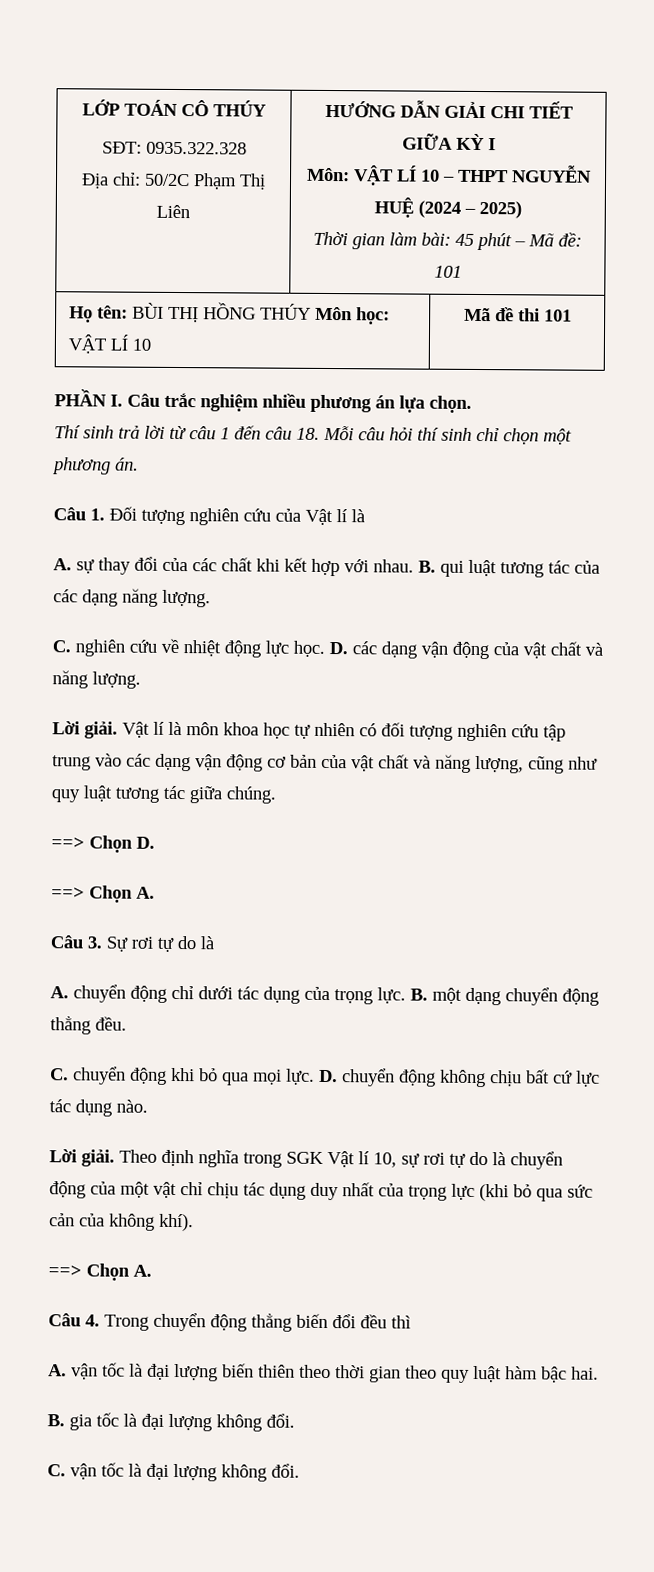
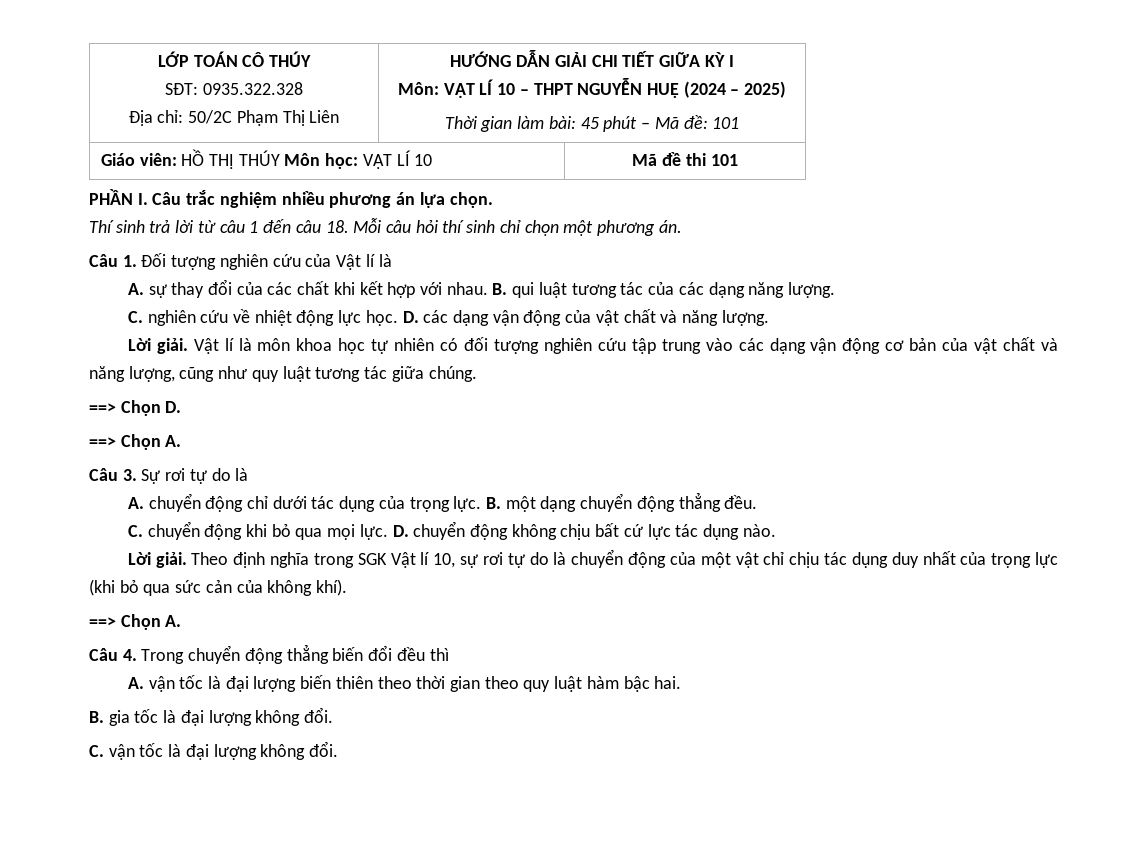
[68,302,256,323] Họ tên: BÙI THỊ HỒNG -> [100,149,234,169] Giáo viên: HỒ THỊ

